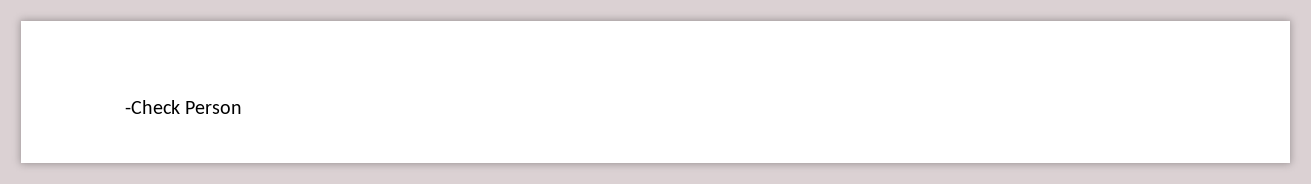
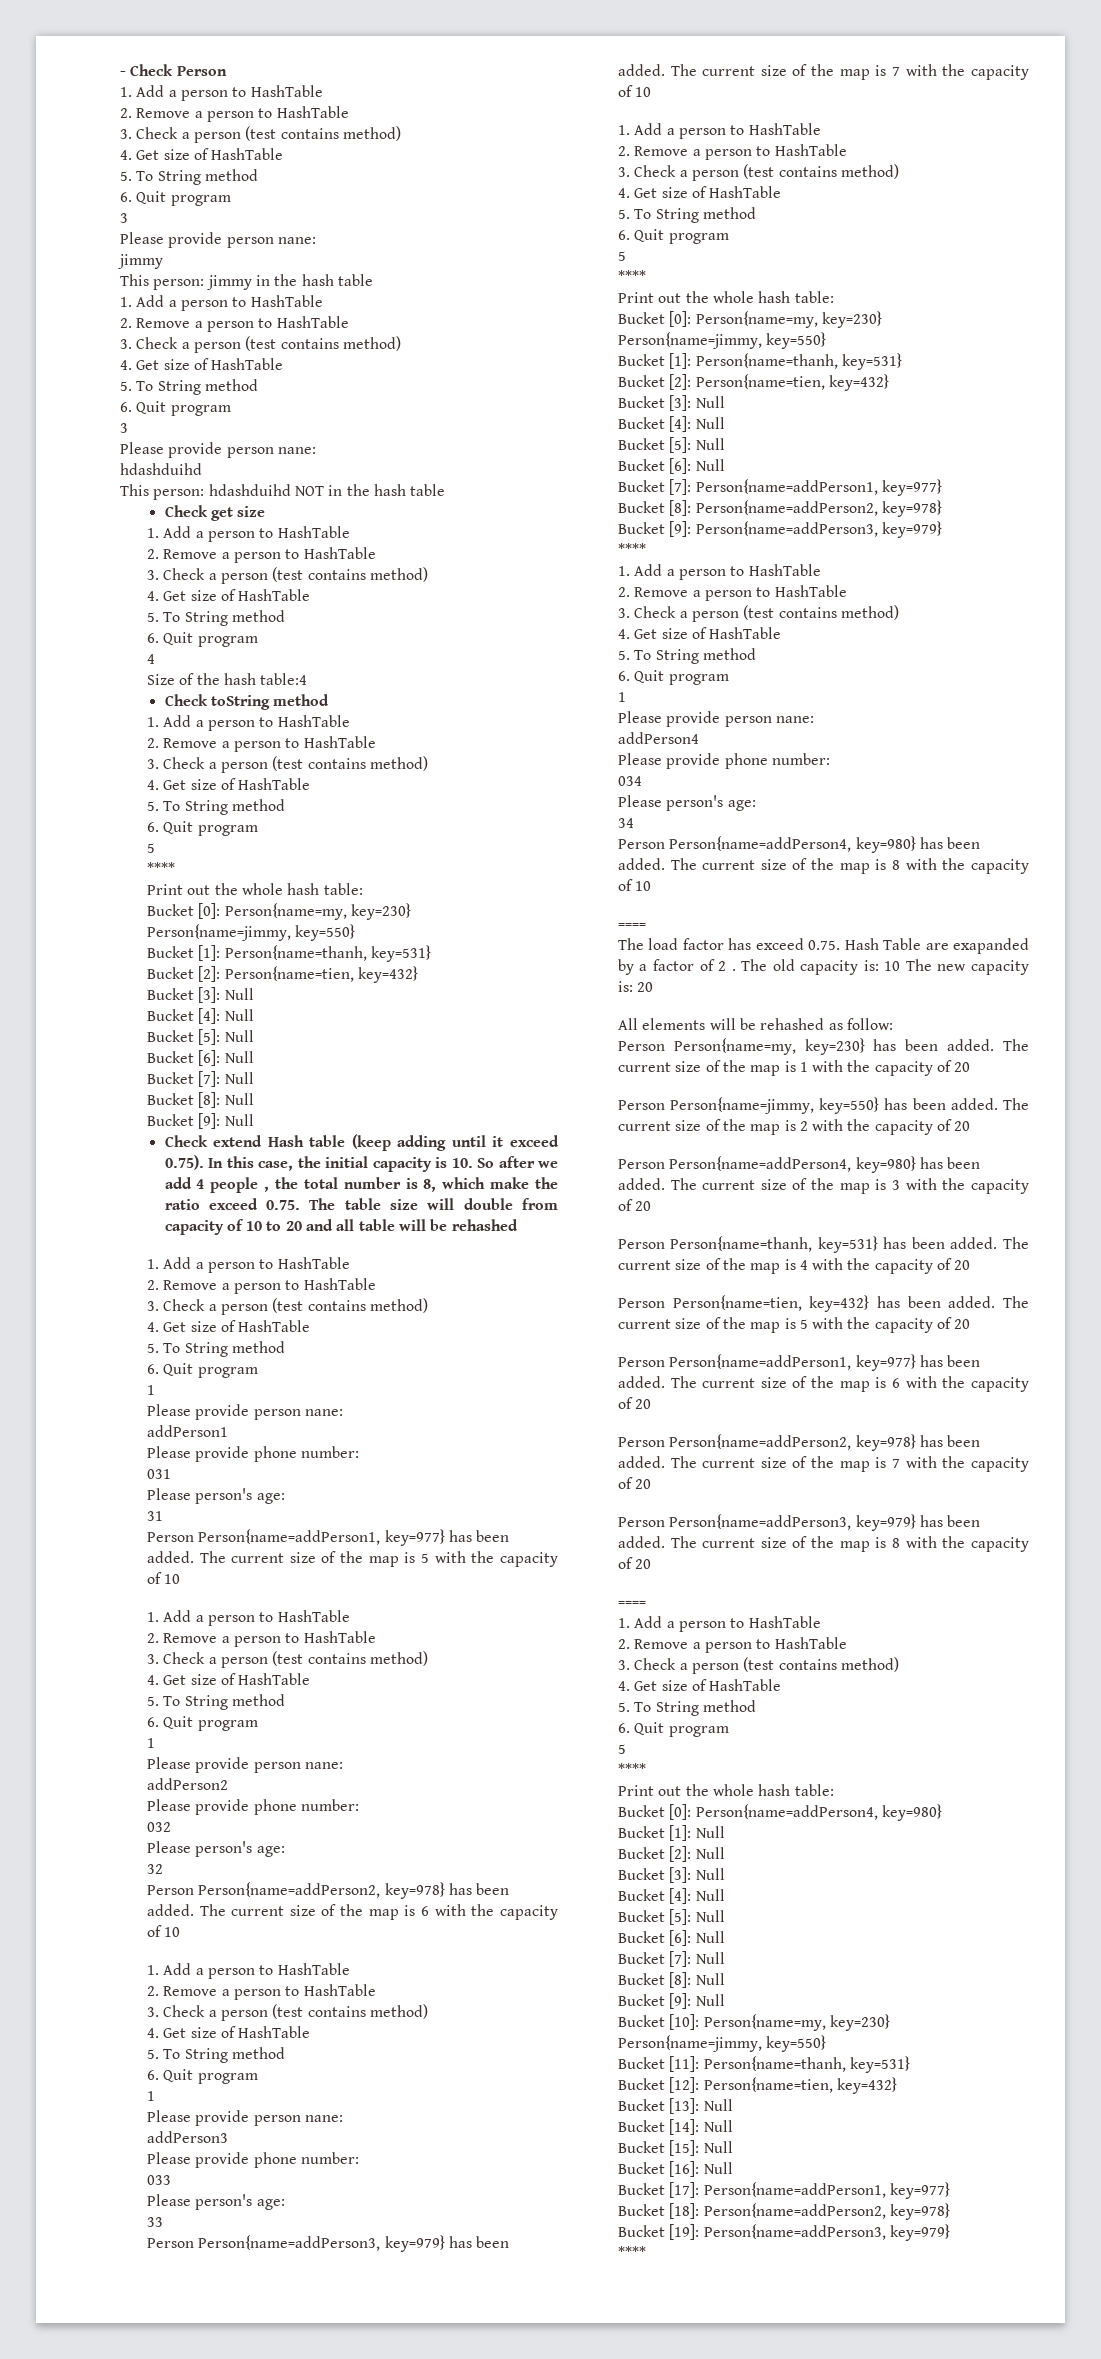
[125,100,243,114] -Check Person -> [120,64,227,76] [120,85,323,101] [120,106,349,122] [120,126,401,143] [120,148,284,160] [120,169,258,185] [120,191,231,206] [120,213,128,223] [120,232,316,248] [118,254,163,269] [120,274,373,290] [120,295,323,311] [120,316,349,332] [120,336,401,353] [120,358,284,370] [120,379,258,395] [120,401,231,416] [120,423,128,433] [120,442,316,458] [120,463,202,475] [120,484,446,500] [164,505,266,521] [146,526,350,542] [146,547,376,563] [146,567,428,584] [146,589,311,601] [146,610,285,626] [146,632,258,647] [146,654,155,664] [146,673,308,685] [164,694,330,710] [146,715,350,731] [146,736,376,752] [146,756,428,773] [146,778,311,790] [146,799,285,815] [146,821,258,836] [146,843,155,853] [146,862,175,874] [146,883,363,895] [146,903,411,920] [146,924,356,941] [146,945,431,962] [146,966,418,983] [146,987,254,1003] [146,1008,254,1024] [146,1029,254,1045] [146,1050,254,1066] [146,1071,254,1087] [146,1092,254,1108] [146,1113,254,1129] [164,1134,559,1151] [164,1155,558,1172] [164,1177,558,1193] [164,1198,558,1210] [164,1219,518,1235] [146,1257,350,1273] [146,1278,376,1294] [146,1298,428,1315] [146,1320,311,1332] [146,1341,285,1357] [146,1363,258,1378] [146,1385,155,1395] [146,1404,343,1420] [146,1425,228,1437] [146,1446,359,1462] [146,1469,171,1479] [146,1488,285,1504] [146,1511,163,1521] [146,1529,510,1546] [146,1551,558,1567] [146,1572,181,1584] [146,1610,350,1626] [146,1631,376,1647] [146,1651,428,1668] [146,1673,311,1685] [146,1694,285,1710] [146,1716,258,1731] [146,1738,155,1748] [146,1757,343,1773] [146,1778,228,1790] [146,1799,359,1815] [146,1822,171,1832] [146,1841,285,1857] [146,1864,163,1874] [146,1882,510,1899] [146,1904,558,1920] [146,1925,181,1937] [146,1963,350,1979] [146,1984,376,2000] [146,2004,428,2021] [146,2026,311,2038] [146,2047,285,2063] [146,2069,258,2084] [146,2091,155,2101] [146,2110,343,2126] [146,2131,228,2143] [146,2152,359,2168] [146,2175,171,2185] [146,2194,285,2210] [146,2217,163,2227] [146,2235,510,2252] [617,64,1029,80] [617,85,652,97] [617,123,821,139] [617,144,847,160] [617,164,899,181] [617,186,782,198] [617,207,756,223] [617,229,729,244] [617,251,626,261] [617,270,646,282] [617,291,834,303] [617,311,882,328] [617,332,827,349] [617,353,902,370] [617,374,889,391] [617,395,725,411] [617,416,725,432] [617,437,725,453] [617,458,725,474] [617,479,942,496] [617,500,942,517] [617,521,942,538] [617,543,646,555] [617,564,821,580] [617,585,847,601] [617,605,899,622] [617,627,782,639] [617,648,756,664] [617,670,729,685] [617,692,626,702] [617,711,814,727] [617,732,699,744] [617,753,830,769] [617,776,642,786] [617,795,756,811] [617,818,634,828] [617,836,981,853] [617,858,1029,874] [617,879,652,891] [617,923,646,929] [617,938,1029,954] [617,959,1029,975] [617,981,654,992] [617,1018,893,1030] [617,1038,1029,1055] [617,1060,971,1076] [617,1097,1029,1114] [617,1119,971,1135] [617,1156,981,1173] [617,1178,1029,1194] [617,1199,652,1211] [617,1236,1029,1253] [617,1258,971,1274] [617,1295,1029,1312] [617,1317,971,1333] [617,1354,981,1371] [617,1376,1029,1392] [617,1397,652,1409] [617,1434,981,1451] [617,1456,1029,1472] [617,1477,652,1489] [617,1514,981,1531] [617,1536,1029,1552] [617,1557,652,1569] [617,1601,646,1607] [617,1616,821,1632] [617,1637,847,1653] [617,1657,899,1674] [617,1679,782,1691] [617,1700,756,1716] [617,1722,729,1737] [617,1744,626,1754] [617,1763,646,1775] [617,1784,834,1796] [617,1804,942,1821] [617,1825,725,1841] [617,1846,725,1862] [617,1867,725,1883] [617,1888,725,1904] [617,1909,725,1925] [617,1930,725,1946] [617,1951,725,1967] [617,1972,725,1988] [617,1993,725,2009] [617,2014,890,2031] [617,2035,827,2052] [617,2056,910,2073] [617,2077,897,2094] [617,2098,733,2114] [617,2119,733,2135] [617,2140,733,2156] [617,2161,733,2177] [617,2182,950,2199] [617,2203,950,2220] [617,2224,950,2241] [617,2246,646,2258] - Check Person // 1. Add a person to HashTable // 2. Remove a person to HashTable // 3. Check a person (test contains method) // 4. Get size of HashTable // 5. To String method // 6. Quit program // 3 // Please provide person nane: // jimmy // This person: jimmy in the hash table // 1. Add a person to HashTable // 2. Remove a person to HashTable // 3. Check a person (test contains method) // 4. Get size of HashTable // 5. To String method // 6. Quit program // 3 // Please provide person nane: // hdashduihd // This person: hdashduihd NOT in the hash table // Check get size // 1. Add a person to HashTable // 2. Remove a person to HashTable // 3. Check a person (test contains method) // 4. Get size of HashTable // 5. To String method // 6. Quit program // 4 // Size of the hash table:4 // Check toString method // 1. Add a person to HashTable // 2. Remove a person to HashTable // 3. Check a person (test contains method) // 4. Get size of HashTable // 5. To String method // 6. Quit program // 5 // **** // Print out the whole hash table: // Bucket [0]: Person{name=my, key=230} Person{name=jimmy, key=550} // Bucket [1]: Person{name=thanh, key=531} // Bucket [2]: Person{name=tien, key=432} // Bucket [3]: Null // Bucket [4]: Null // Bucket [5]: Null // Bucket [6]: Null // Bucket [7]: Null // Bucket [8]: Null // Bucket [9]: Null // Check extend Hash table (keep adding until it exceed 0.75). In this case, the initial capacity is 10. So after we add 4 people , the total number is 8, which make the ratio exceed 0.75. The table size will double from capacity of 10 to 20 and all table will be rehashed // 1. Add a person to HashTable // 2. Remove a person to HashTable // 3. Check a person (test contains method) // 4. Get size of HashTable // 5. To String method // 6. Quit program // 1 // Please provide person nane: // addPerson1 // Please provide phone number: // 031 // Please person's age: // 31 // Person Person{name=addPerson1, key=977} has been added. The current size of the map is 5 with the capacity of 10 // 1. Add a person to HashTable // 2. Remove a person to HashTable // 3. Check a person (test contains method) // 4. Get size of HashTable // 5. To String method // 6. Quit program // 1 // Please provide person nane: // addPerson2 // Please provide phone number: // 032 // Please person's age: // 32 // Person Person{name=addPerson2, key=978} has been added. The current size of the map is 6 with the capacity of 10 // 1. Add a person to HashTable // 2. Remove a person to HashTable // 3. Check a person (test contains method) // 4. Get size of HashTable // 5. To String method // 6. Quit program // 1 // Please provide person nane: // addPerson3 // Please provide phone number: // 033 // Please person's age: // 33 // Person Person{name=addPerson3, key=979} has been added. The current size of the map is 7 with the capacity of 10 // 1. Add a person to HashTable // 2. Remove a person to HashTable // 3. Check a person (test contains method) // 4. Get size of HashTable // 5. To String method // 6. Quit program // 5 // **** // Print out the whole hash table: // Bucket [0]: Person{name=my, key=230} Person{name=jimmy, key=550} // Bucket [1]: Person{name=thanh, key=531} // Bucket [2]: Person{name=tien, key=432} // Bucket [3]: Null // Bucket [4]: Null // Bucket [5]: Null // Bucket [6]: Null // Bucket [7]: Person{name=addPerson1, key=977} // Bucket [8]: Person{name=addPerson2, key=978} // Bucket [9]: Person{name=addPerson3, key=979} // **** // 1. Add a person to HashTable // 2. Remove a person to HashTable // 3. Check a person (test contains method) // 4. Get size of HashTable // 5. To String method // 6. Quit program // 1 // Please provide person nane: // addPerson4 // Please provide phone number: // 034 // Please person's age: // 34 // Person Person{name=addPerson4, key=980} has been added. The current size of the map is 8 with the capacity of 10 // ==== // The load factor has exceed 0.75. Hash Table are exapanded by a factor of 2 . The old capacity is: 10 The new capacity is: 20 // All elements will be rehashed as follow: // Person Person{name=my, key=230} has been added. The current size of the map is 1 with the capacity of 20 // Person Person{name=jimmy, key=550} has been added. The current size of the map is 2 with the capacity of 20 // Person Person{name=addPerson4, key=980} has been added. The current size of the map is 3 with the capacity of 20 // Person Person{name=thanh, key=531} has been added. The current size of the map is 4 with the capacity of 20 // Person Person{name=tien, key=432} has been added. The current size of the map is 5 with the capacity of 20 // Person Person{name=addPerson1, key=977} has been added. The current size of the map is 6 with the capacity of 20 // Person Person{name=addPerson2, key=978} has been added. The current size of the map is 7 with the capacity of 20 // Person Person{name=addPerson3, key=979} has been added. The current size of the map is 8 with the capacity of 20 // ==== // 1. Add a person to HashTable // 2. Remove a person to HashTable // 3. Check a person (test contains method) // 4. Get size of HashTable // 5. To String method // 6. Quit program // 5 // **** // Print out the whole hash table: // Bucket [0]: Person{name=addPerson4, key=980} // Bucket [1]: Null // Bucket [2]: Null // Bucket [3]: Null // Bucket [4]: Null // Bucket [5]: Null // Bucket [6]: Null // Bucket [7]: Null // Bucket [8]: Null // Bucket [9]: Null // Bucket [10]: Person{name=my, key=230} Person{name=jimmy, key=550} // Bucket [11]: Person{name=thanh, key=531} // Bucket [12]: Person{name=tien, key=432} // Bucket [13]: Null // Bucket [14]: Null // Bucket [15]: Null // Bucket [16]: Null // Bucket [17]: Person{name=addPerson1, key=977} // Bucket [18]: Person{name=addPerson2, key=978} // Bucket [19]: Person{name=addPerson3, key=979} // ****

